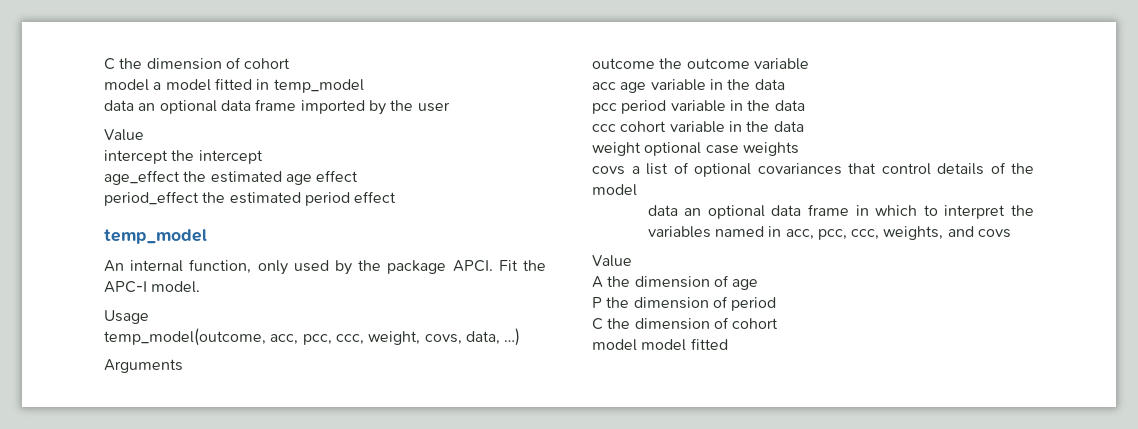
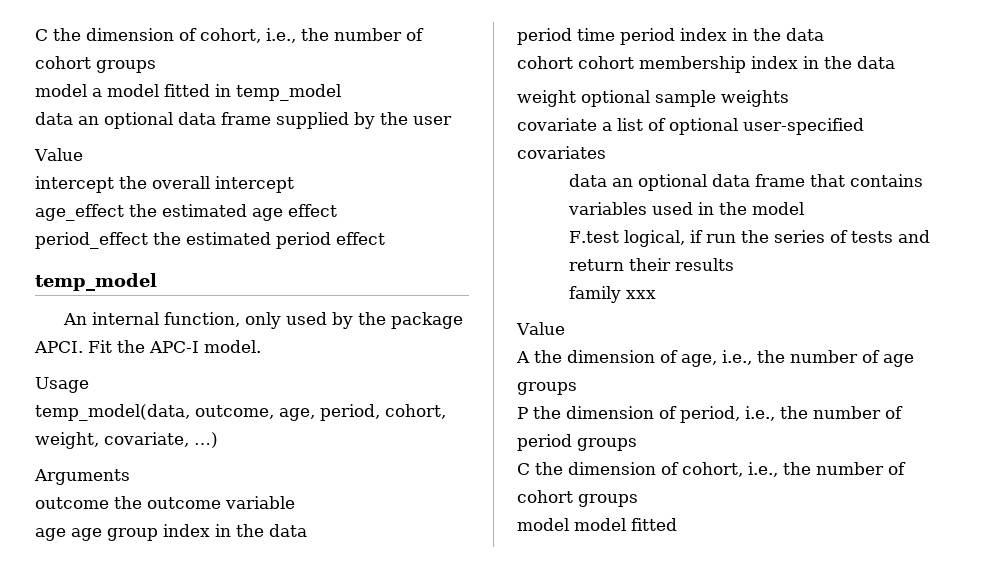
[104,57,291,70] C the dimension of cohort -> [35,28,424,43] [35,56,156,73] C the dimension of cohort, i.e., the number of cohort groups
[300,100,365,114] imported -> [276,112,349,129] supplied
(195, 155) none -> [152,176,210,189] overall
[104,328,500,346] temp_model(outcome, acc, pcc, ccc, weight, covs, data, -> [35,404,446,421] [35,432,189,449] temp_model(data, outcome, age, period, cohort, weight, covariate,
[592,79,785,93] [592,100,805,114] [592,121,725,133] acc age variable in the data // pcc period variable in the data // ccc cohort variable -> [35,524,307,541] [517,28,824,45] [517,56,798,73] age age group index in the data // period time period index in the data // cohort cohort membership index
[705,145,739,154] case -> [655,90,716,107] sample
[592,166,625,175] covs -> [517,118,597,131] covariate
[757,162,1034,175] [592,184,637,196] [647,204,1034,219] [647,226,1012,240] covariances that control details of the model // data an optional data frame in which to interpret the variables named in acc, pcc, ccc, weights, and covs -> [743,118,864,135] [517,146,606,159] [569,174,924,191] [568,202,805,215] [569,230,931,247] [569,258,735,271] [569,286,657,303] user-specified covariates // data an optional data frame that contains variables used in the model // F.test logical, if run the series of tests and return their results // family xxx
[732,279,759,290] age -> [681,350,914,367] [517,382,577,395] age, i.e., the number of age groups
[731,297,777,311] [592,317,779,330] period // C the dimension of cohort -> [680,406,903,423] [517,434,637,451] [517,462,906,477] [517,490,638,507] period, i.e., the number of period groups // C the dimension of cohort, i.e., the number of cohort groups

